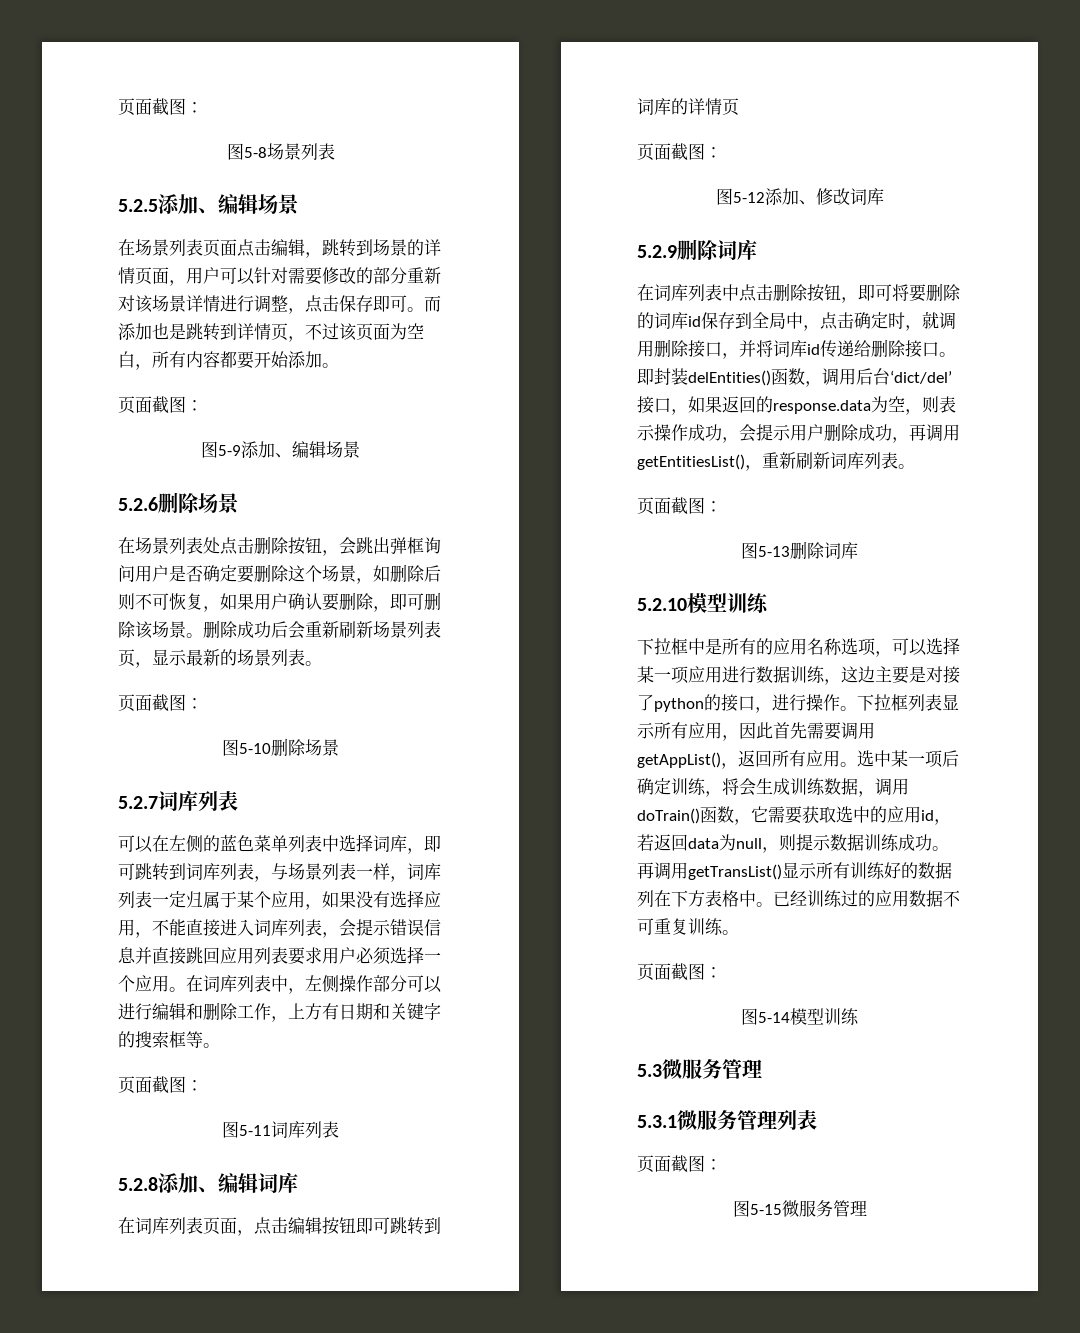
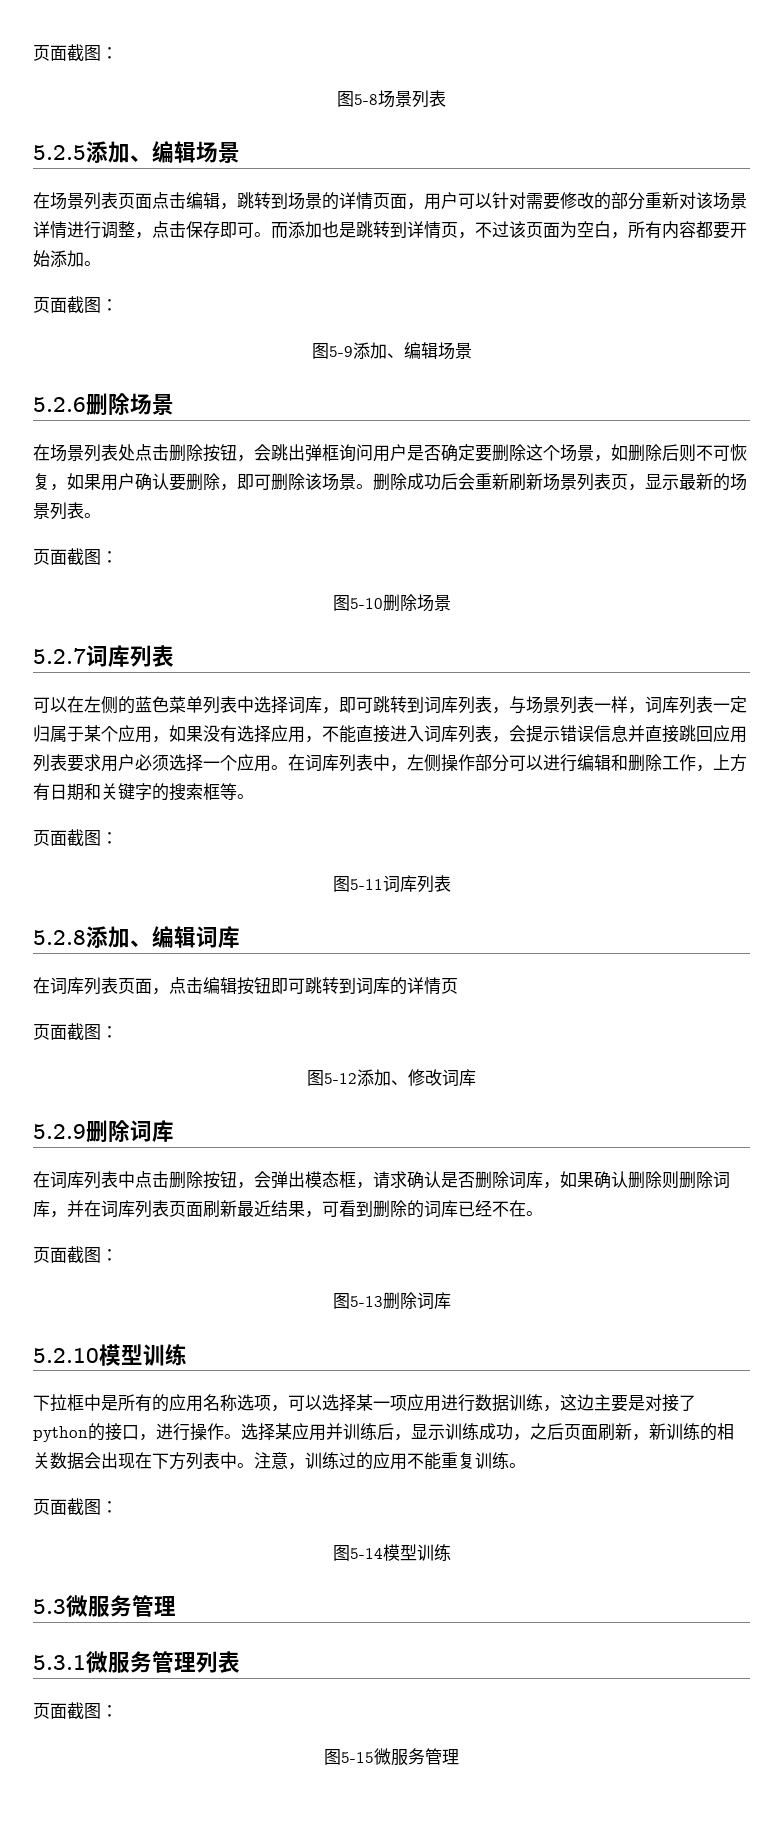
[858,283,961,302] [637,311,956,331] [637,339,956,359] [637,368,952,387] [637,396,956,415] [637,423,960,443] [637,452,898,471] 即可将要删除的词库id保存到全局中，点击确定时，就调用删除接口，并将词库id传递给删除接口。即封装delEntities()函数，调用后台‘dict/del’接口，如果返回的response.data为空，则表示操作成功，会提示用户删除成功，再调用getEntitiesList()，重新刷新词库列表 -> [254,1171,730,1189] [33,1200,526,1218] 会弹出模态框，请求确认是否删除词库，如果确认删除则删除词库，并在词库列表页面刷新最近结果，可看到删除的词库已经不在
[857,694,959,711] [637,722,875,741] [637,750,959,769] [637,778,909,797] [637,806,951,825] [637,834,949,853] [637,862,952,880] [637,890,807,907] 下拉框列表显示所有应用，因此首先需要调用getAppList()，返回所有应用。选中某一项后确定训练，将会生成训练数据，调用doTrain()函数，它需要获取选中的应用id，若返回data为null，则提示数据训练成功。再调用getTransList()显示所有训练好的数据列在下方表格中。已经 -> [241,1423,734,1441] [33,1452,305,1470] 选择某应用并训练后，显示训练成功，之后页面刷新，新训练的相关数据会出现在下方列表中。注意，
[909,890,960,907] [637,918,654,935] 数据不可 -> [407,1452,441,1470] 不能

